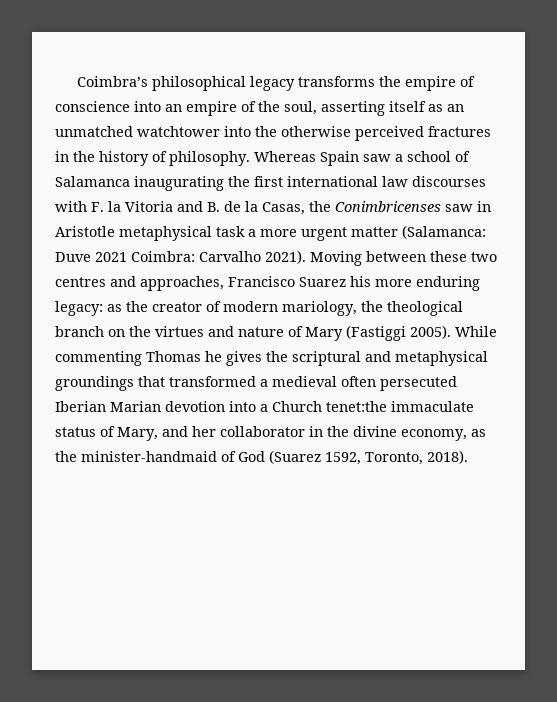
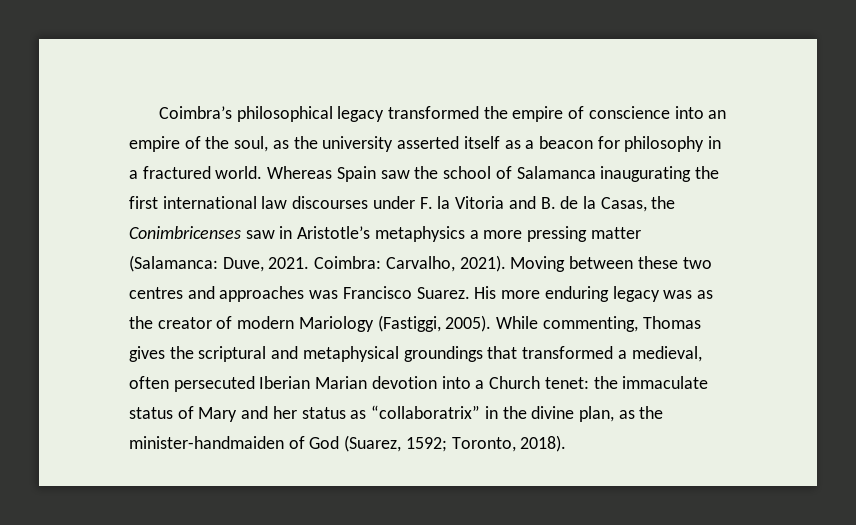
[298,76,376,87] transforms -> [388,106,480,119] transformed
[321,101,464,116] [55,126,491,141] [55,151,250,166] asserting itself as an unmatched watchtower into the otherwise perceived fractures in the history of philosophy. -> [272,136,722,152] [129,166,263,179] as the university asserted itself as a beacon for philosophy in a fractured world.
[395,154,403,162] a -> [414,166,439,179] the
[55,201,87,212] with -> [372,196,415,209] under
[55,226,245,241] Aristotle metaphysical task -> [297,226,465,242] Aristotle’s metaphysics
[301,227,347,241] urgent -> [527,226,588,242] pressing
[55,251,261,262] Duve 2021 Coimbra: Carvalho -> [222,256,455,272] Duve, 2021. Coimbra: Carvalho,
[140,276,480,291] [55,301,103,316] approaches, Francisco Suarez his more enduring legacy: -> [219,286,693,302] approaches was Francisco Suarez. His more enduring legacy was
[282,301,463,316] [55,325,497,341] [55,351,222,366] mariology, the theological branch on the virtues and nature of Mary (Fastiggi 2005). While commenting Thomas he -> [298,315,701,332] Mariology (Fastiggi, 2005). While commenting, Thomas
[272,376,337,387] medieval -> [631,346,702,362] medieval,
[326,401,387,412] tenet:the -> [544,376,618,389] tenet: the
[117,427,158,441] Mary, -> [198,407,238,422] Mary
[220,426,305,437] collaborator -> [301,405,481,419] status as “collaboratrix”
[401,429,486,441] [55,451,217,462] economy, as the minister-handmaid -> [578,406,664,422] [129,436,284,449] plan, as the minister-handmaiden
[269,450,361,465] (Suarez 1592, -> [344,435,447,452] (Suarez, 1592;

